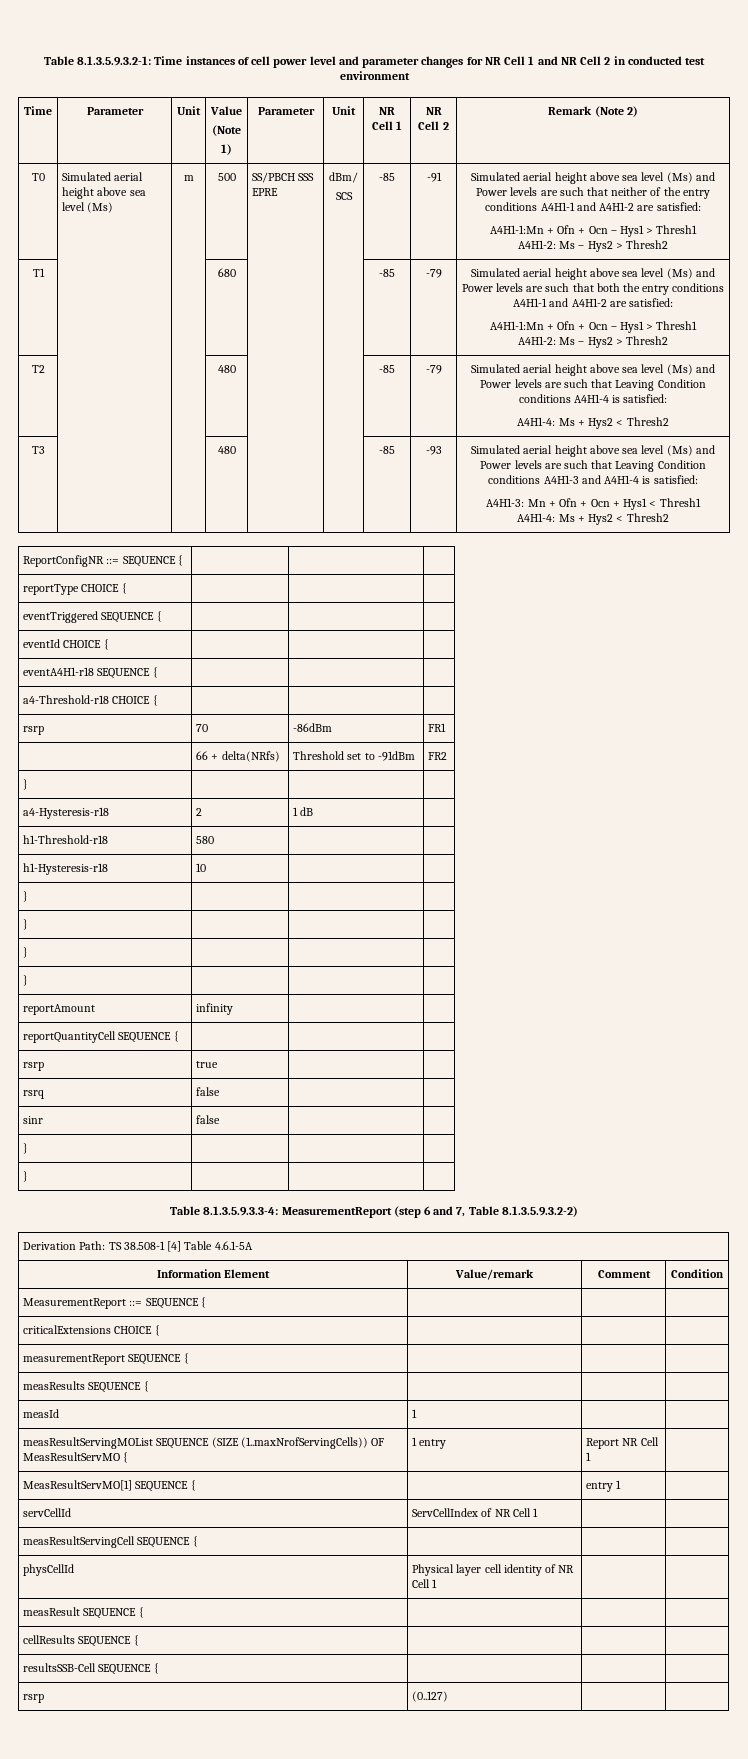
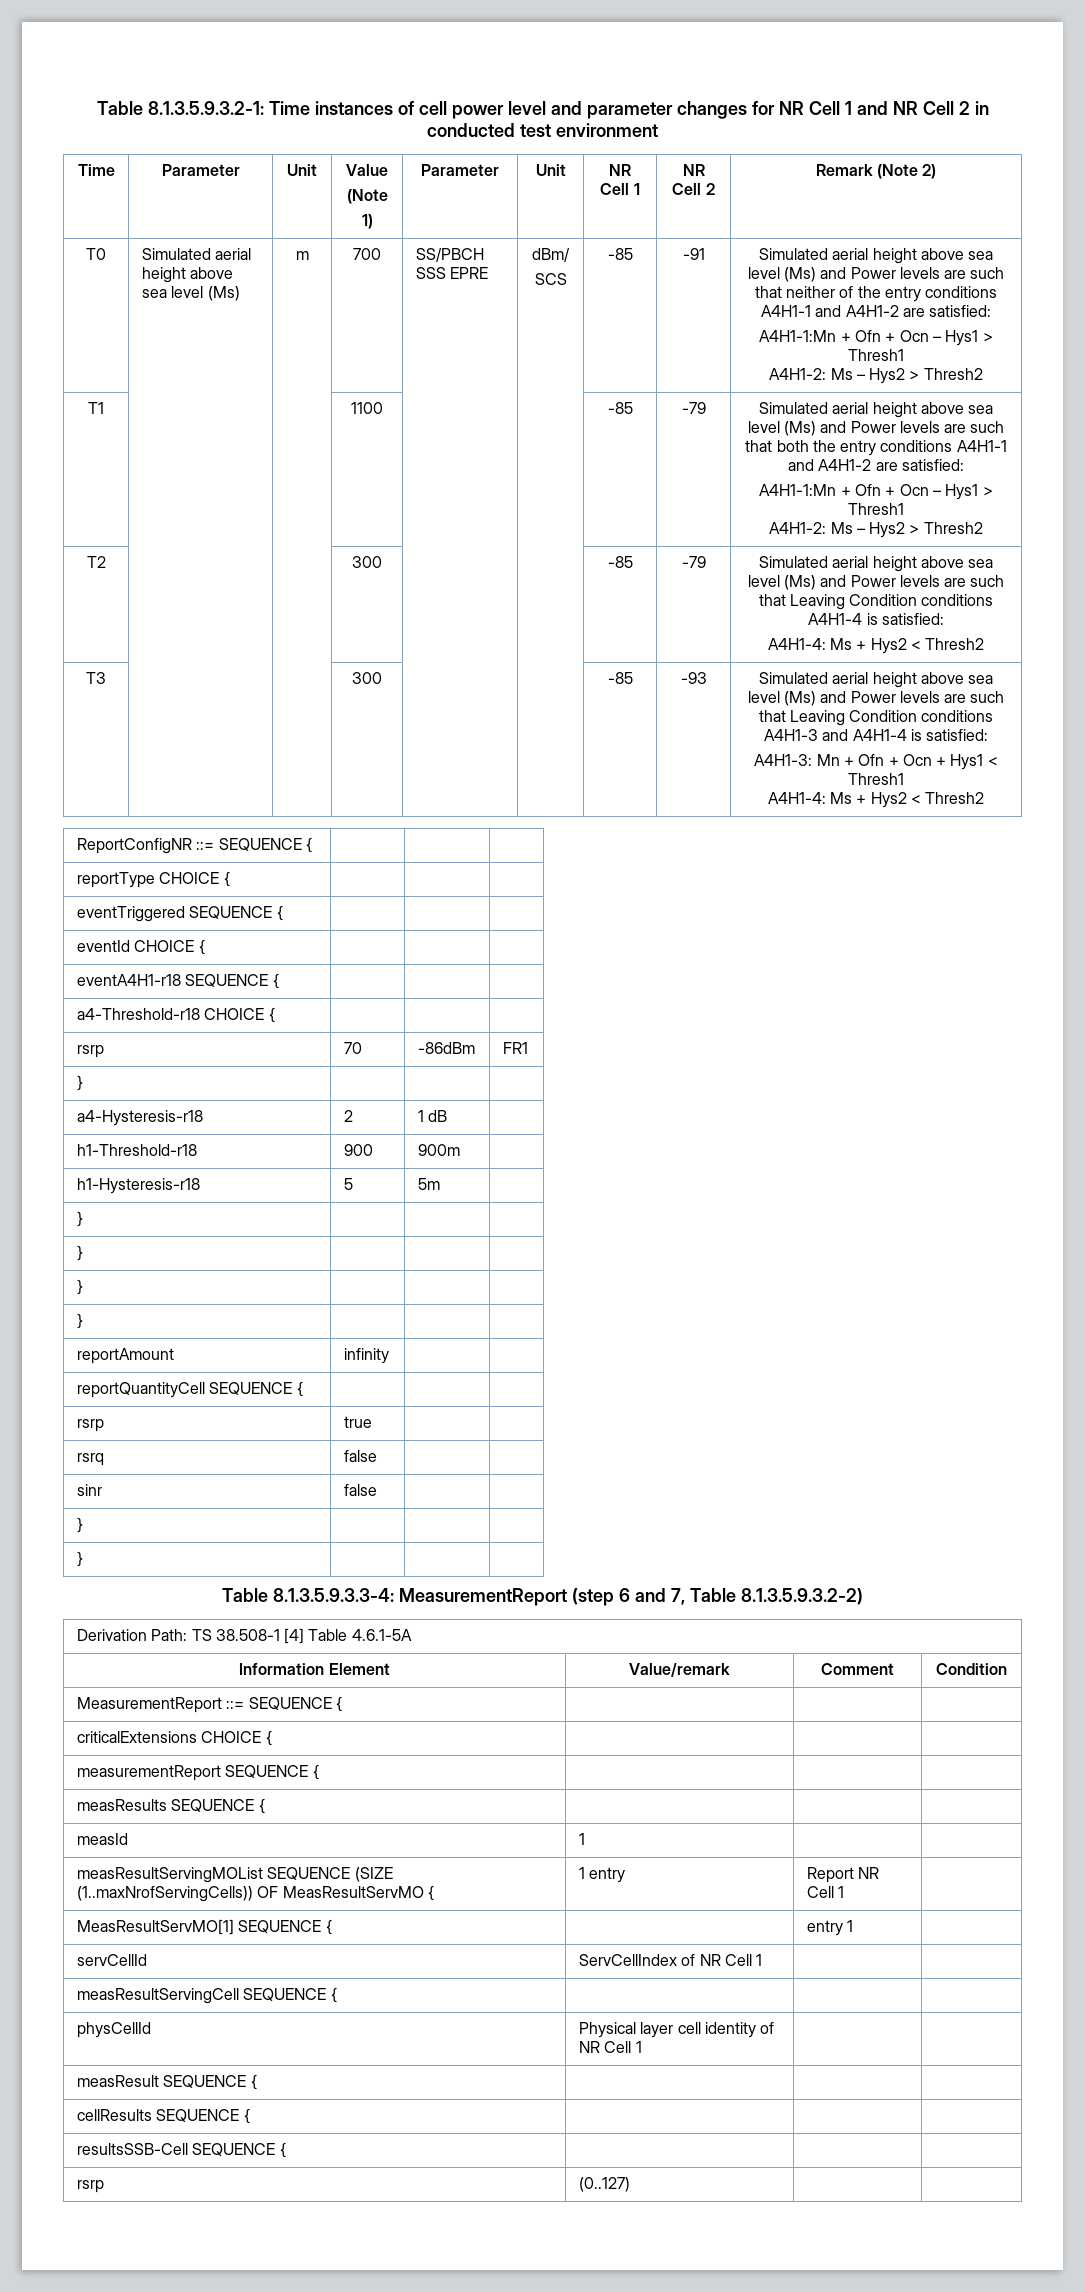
[217,173,236,181] 500 -> [353,248,381,260] 700
[217,268,236,277] 680 -> [351,402,383,414] 1100
[217,365,236,373] 480 -> [352,556,382,568] 300
[217,446,236,454] 480 -> [352,672,382,684] 300
[196,751,280,762] [293,751,415,761] [428,752,448,760] // | 66 + delta(NRfs) | Threshold set to -91dBm | FR2 -> (528, 1048) none
[196,836,215,844] 580 | -> [343,1144,373,1156] [417,1144,460,1156] 900 | 900m
[196,863,207,872] 10 | -> [343,1178,353,1190] [417,1178,440,1190] 5 | 5m

